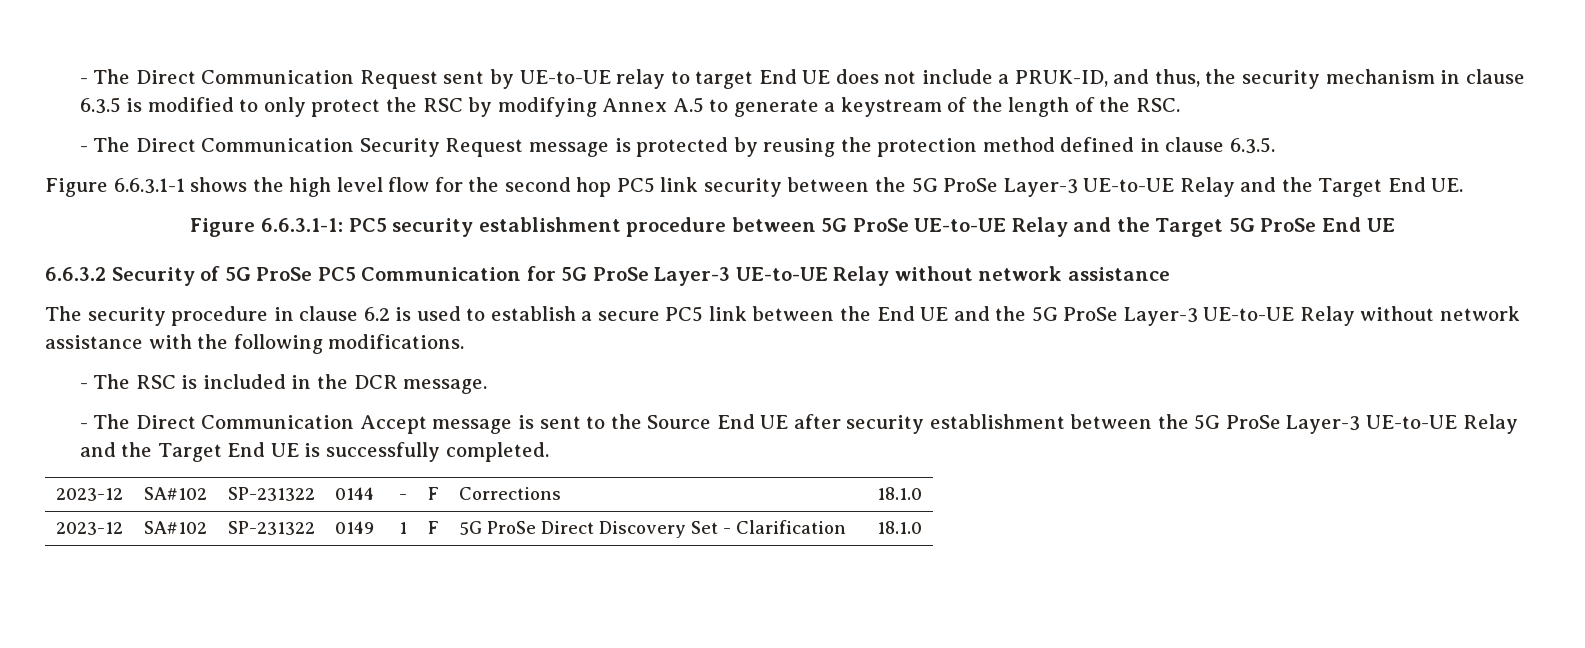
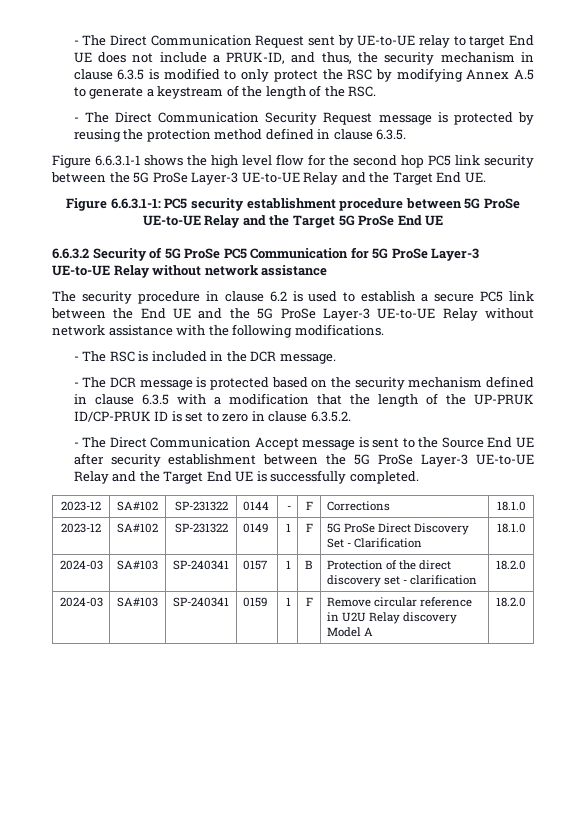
(488, 386) none -> [73,376,534,390] [73,393,535,407] [73,411,351,422] // - The DCR message is protected based on the security mechanism defined in clause 6.3.5 with a modification that the length of the UP-PRUK ID/CP-PRUK ID is set to zero in clause 6.3.5.2.
(922, 527) none -> [59,560,103,570] [117,560,158,570] [173,560,229,570] [242,560,267,570] [286,560,292,569] [305,560,313,569] [326,560,452,570] [326,575,478,587] [496,560,526,570] [59,597,103,607] [117,597,158,607] [173,597,229,607] [242,597,267,607] [286,597,292,606] [305,597,313,606] [326,597,473,607] [326,612,458,624] [326,627,374,637] [496,597,526,607] // 2024-03 | SA#103 | SP-240341 | 0157 | 1 | B | Protection of the direct discovery set - clarification | 18.2.0 // 2024-03 | SA#103 | SP-240341 | 0159 | 1 | F | Remove circular reference in U2U Relay discovery Model A | 18.2.0

